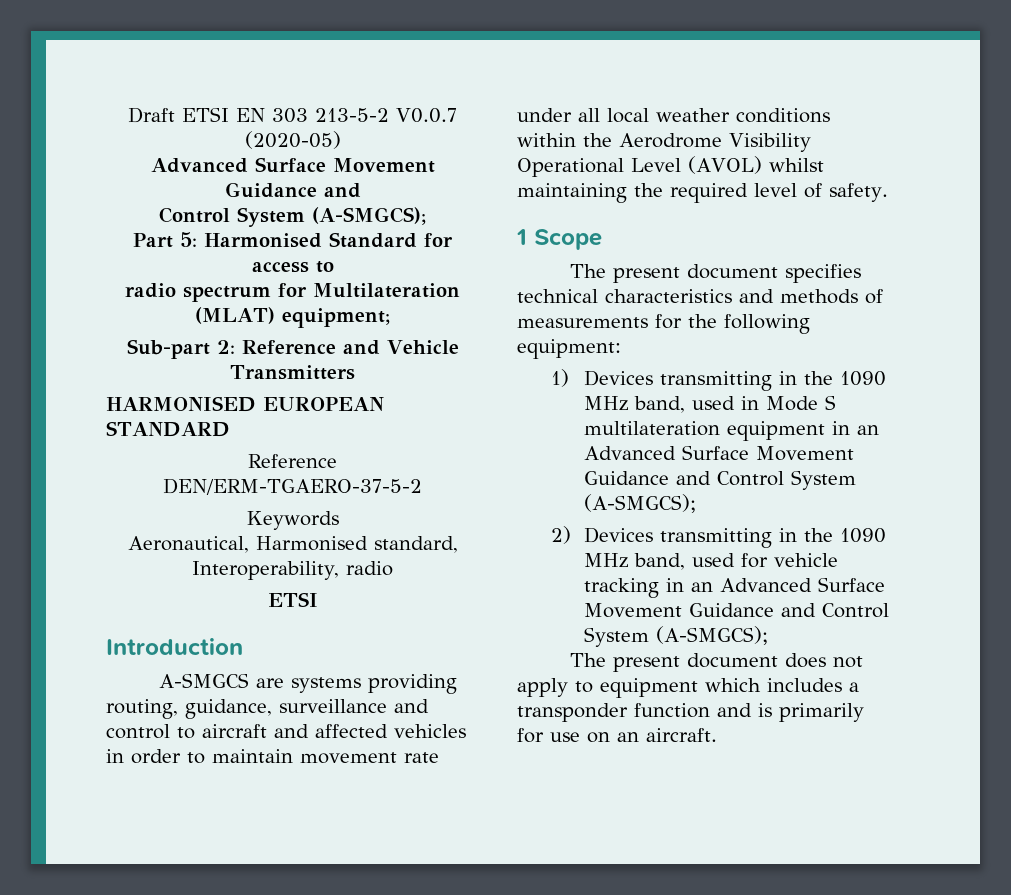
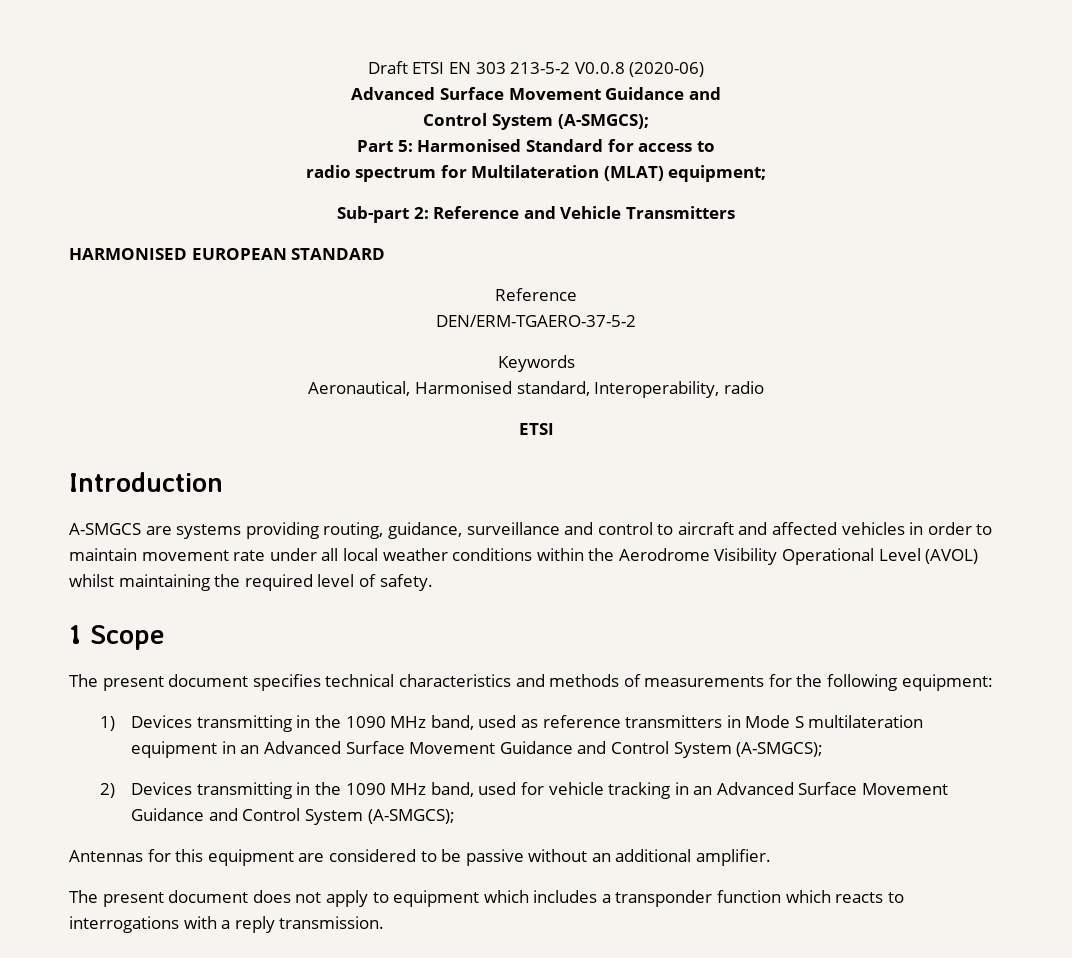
[396,108,457,123] [244,131,341,149] V0.0.7 (2020-05) -> [574,62,705,77] V0.0.8 (2020-06)
(736, 403) none -> [520,715,723,728] as reference transmitters
(769, 635) none -> [69,849,772,866] // Antennas for this equipment are considered to be passive without an additional amplifier.
[717,703,864,722] [517,728,717,743] and is primarily for use on an aircraft. -> [785,890,904,903] [69,916,385,933] which reacts to interrogations with a reply transmission.

